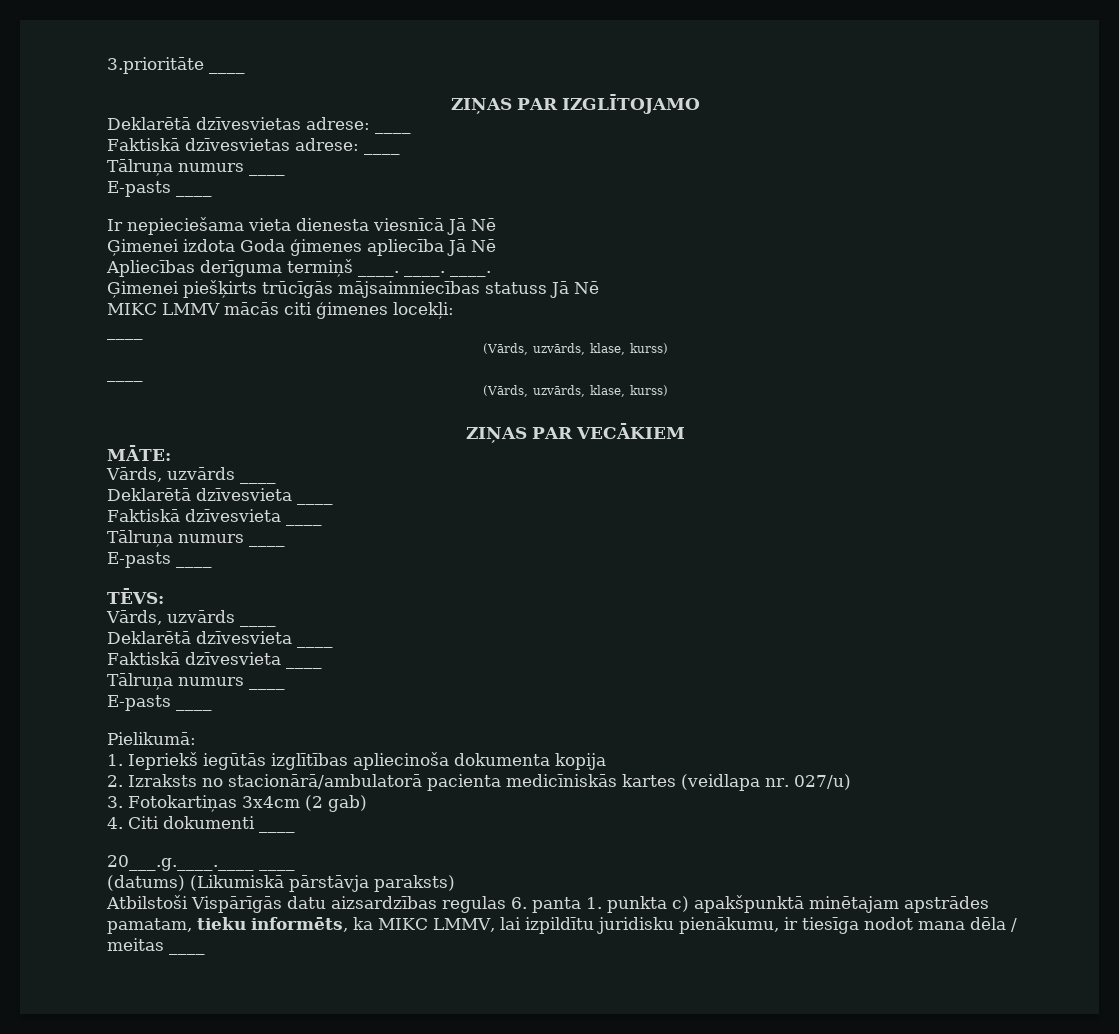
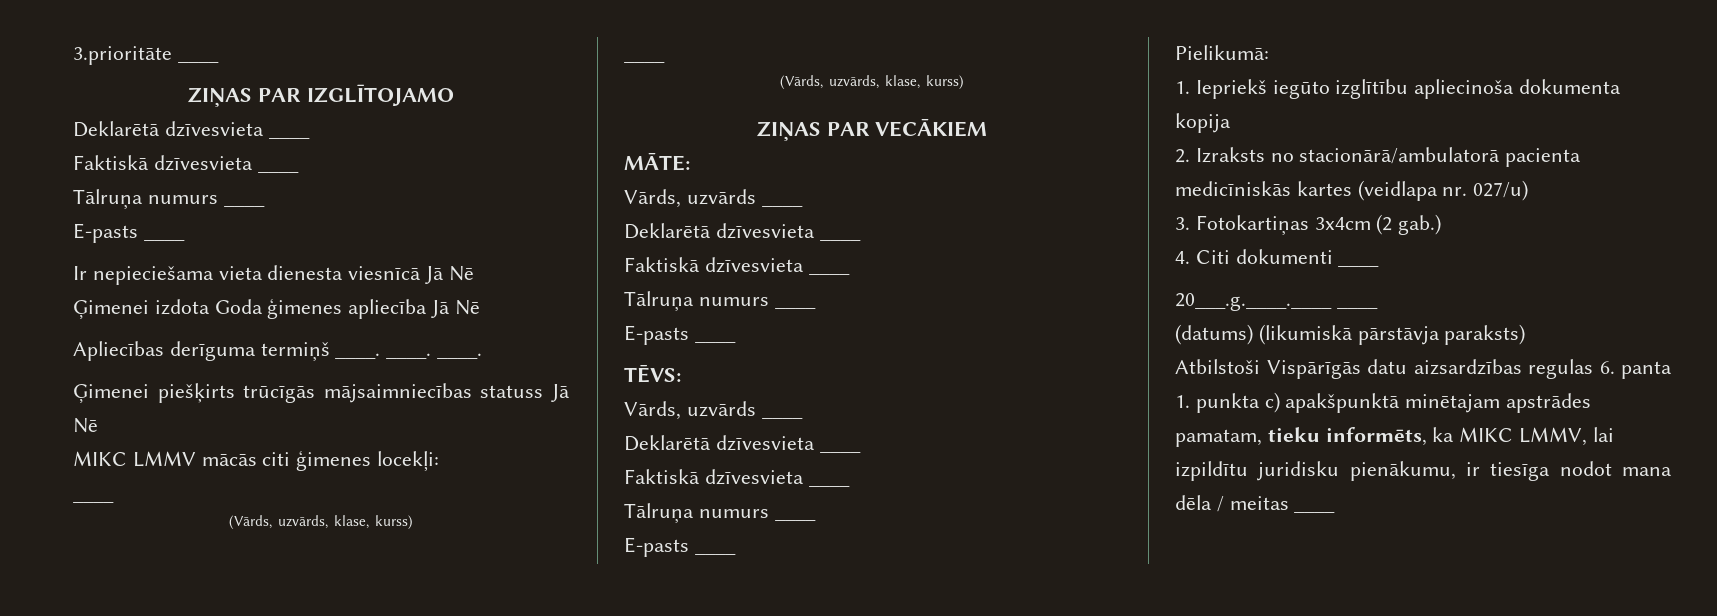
[196,117,370,130] [375,130,411,134] [107,138,359,151] dzīvesvietas adrese: ____ // Faktiskā dzīvesvietas adrese: -> [164,121,310,139] [73,155,253,171] dzīvesvieta ____ // Faktiskā dzīvesvieta
[203,753,348,770] iegūtās izglītības -> [1272,79,1409,99] iegūto izglītību
[327,795,367,812] gab) -> [1398,214,1442,235] gab.)
[190,875,284,891] (Likumiskā -> [1258,324,1353,345] (likumiskā

